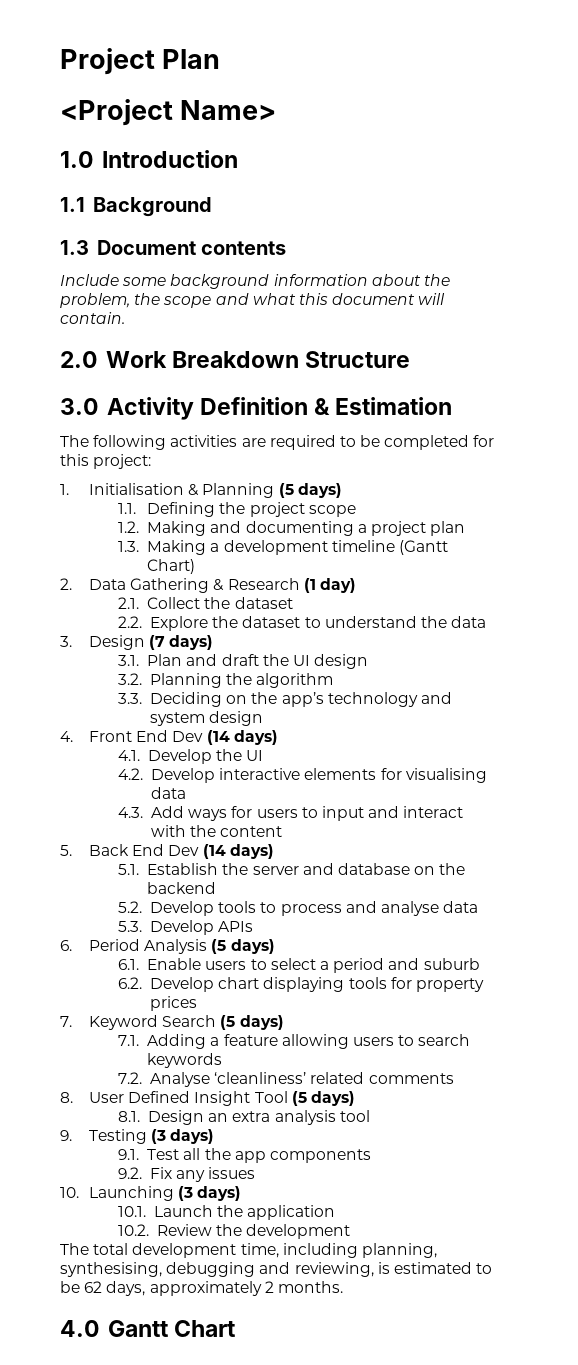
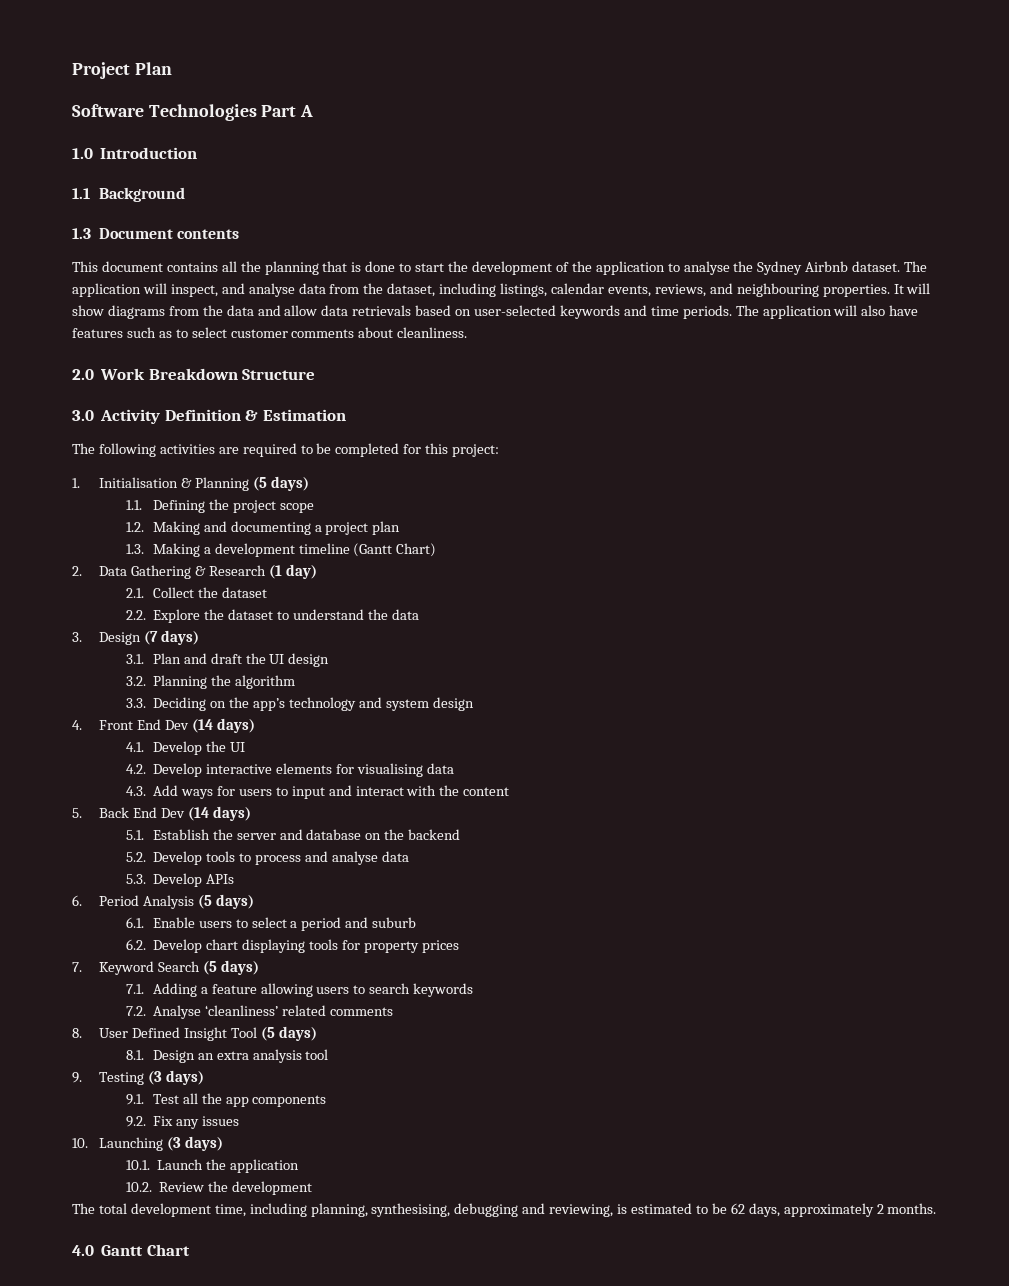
[60,99,277,126] <Project Name> -> [72,104,314,121] Software Technologies Part A
[60,274,450,289] [60,293,446,308] [60,312,125,324] Include some background information about the problem, the scope and what this document will contain. -> [72,261,928,275] [72,283,931,297] [72,305,919,319] [72,327,468,338] This document contains all the planning that is done to start the development of the application to analyse the Sydney Airbnb dataset. The application will inspect, and analyse data from the dataset, including listings, calendar events, reviews, and neighbouring properties. It will show diagrams from the data and allow data retrievals based on user-selected keywords and time periods. The application will also have features such as to select customer comments about cleanliness.

